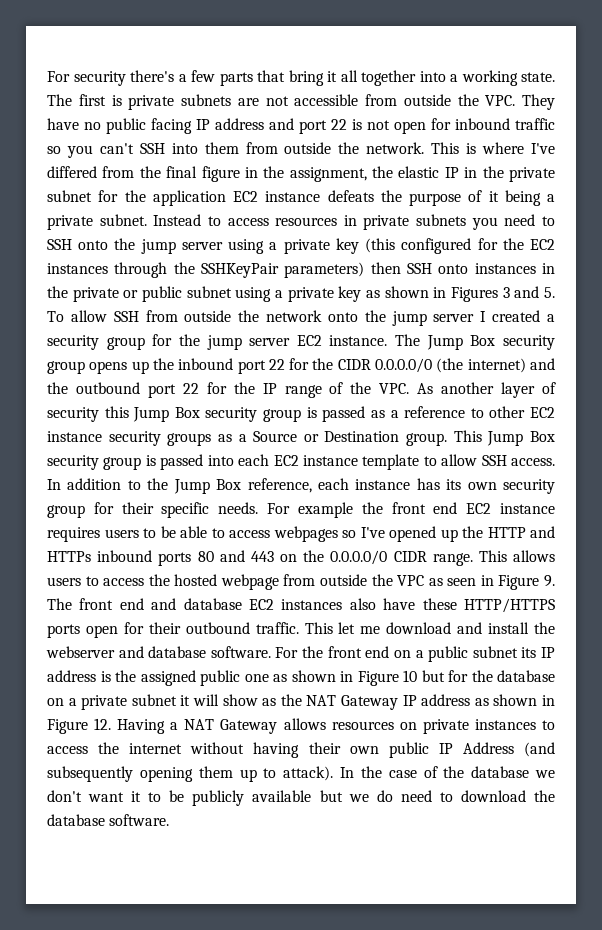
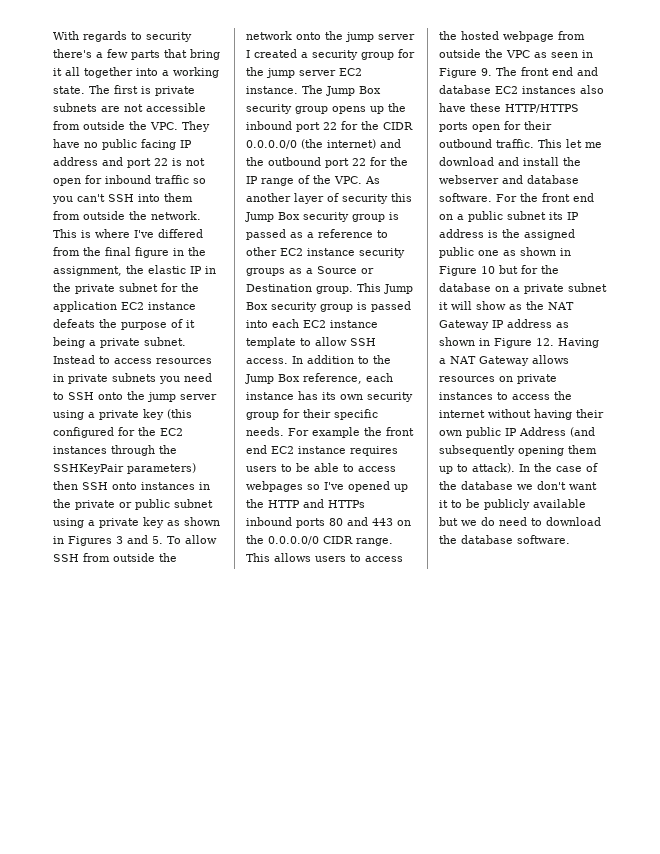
[47,71,70,82] For -> [53,31,142,42] With regards to

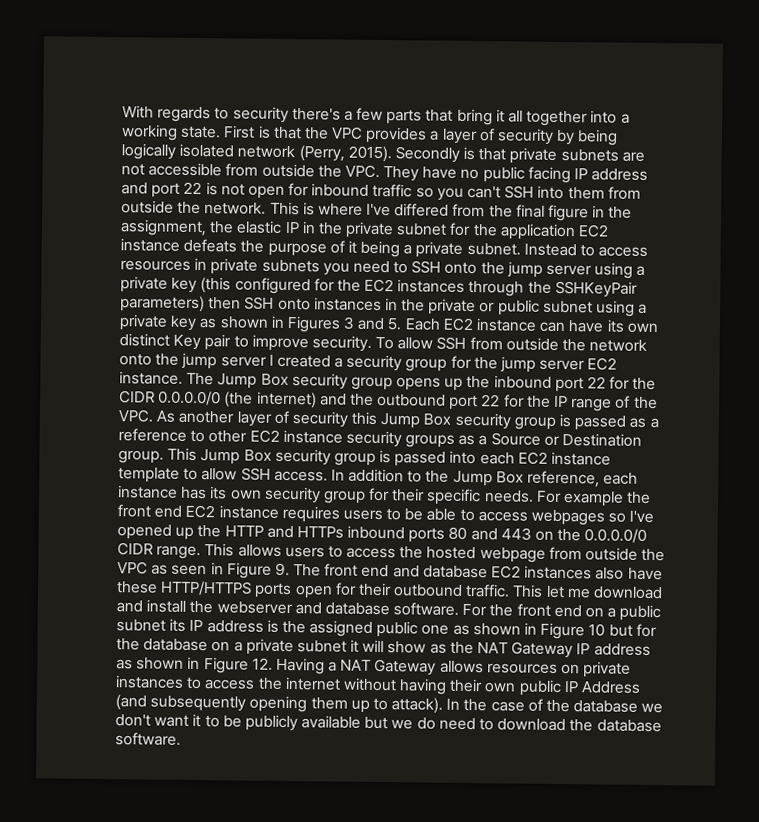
[89,85,151,94] The first is -> [223,125,619,146] [121,143,507,163] First is that the VPC provides a layer of security by being logically isolated network (Perry, 2015). Secondly is that
(163, 540) none -> [404,317,658,334] [119,333,372,352] Each EC2 instance can have its own distinct Key pair to improve security.

